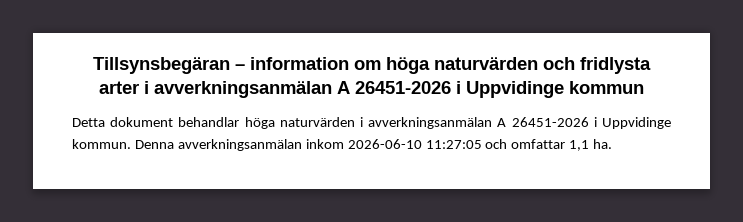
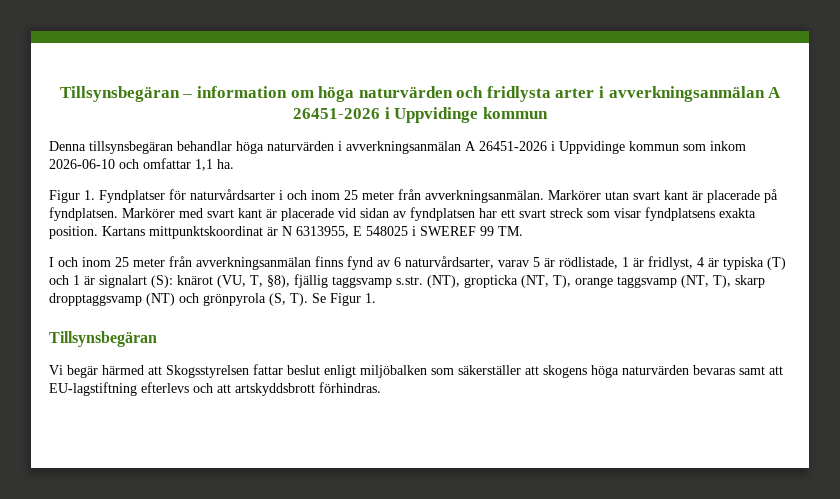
[72,117,174,127] Detta dokument -> [49,141,173,154] Denna tillsynsbegäran
[72,139,302,151] kommun. Denna avverkningsanmälan -> [629,141,706,151] kommun som
[425,140,482,149] 11:27:05 -> (115, 164) none
(613, 144) none -> [49,189,778,203] [49,207,756,221] [49,226,523,239] [49,256,786,270] [49,274,765,288] [49,293,376,306] [49,331,157,347] [49,364,783,378] [49,382,381,396] // Figur 1. Fyndplatser för naturvårdsarter i och inom 25 meter från avverkningsanmälan. Markörer utan svart kant är placerade på fyndplatsen. Markörer med svart kant är placerade vid sidan av fyndplatsen har ett svart streck som visar fyndplatsens exakta position. Kartans mittpunktskoordinat är N 6313955, E 548025 i SWEREF 99 TM. // I och inom 25 meter från avverkningsanmälan finns fynd av 6 naturvårdsarter, varav 5 är rödlistade, 1 är fridlyst, 4 är typiska (T) och 1 är signalart (S): knärot (VU, T, §8), fjällig taggsvamp s.str. (NT), gropticka (NT, T), orange taggsvamp (NT, T), skarp dropptaggsvamp (NT) och grönpyrola (S, T). Se Figur 1. // Tillsynsbegäran // Vi begär härmed att Skogsstyrelsen fattar beslut enligt miljöbalken som säkerställer att skogens höga naturvärden bevaras samt att EU-lagstiftning efterlevs och att artskyddsbrott förhindras.

